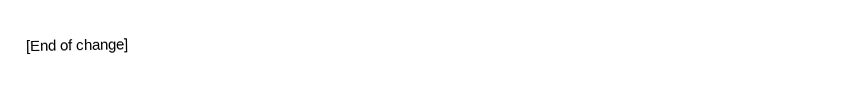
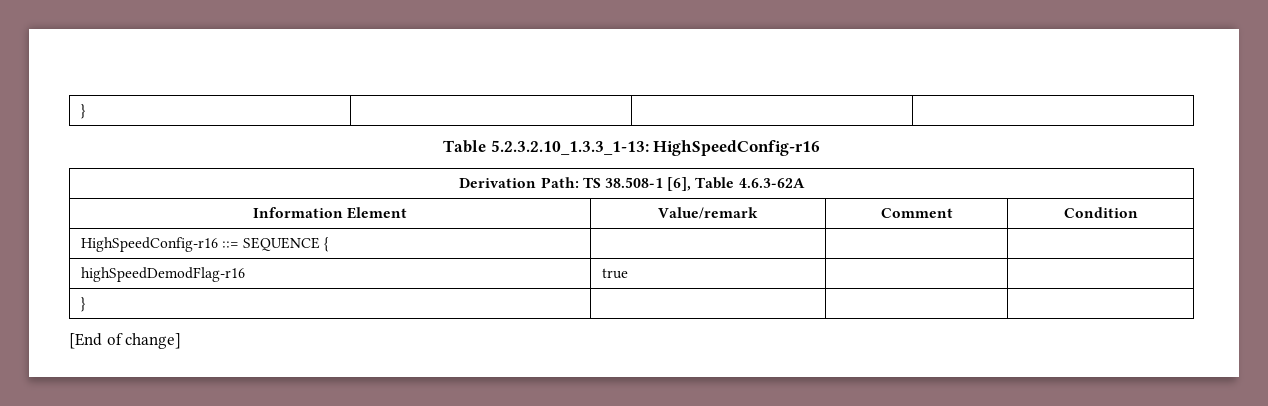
(25, 47) none -> [80,104,86,119] [442,140,821,156] [459,177,805,191] [252,207,408,219] [658,207,758,219] [880,208,953,218] [1063,207,1138,218] [80,237,330,252] [80,267,245,282] [601,268,628,279] [80,297,86,312] } | | | // Table 5.2.3.2.10_1.3.3_1-13: HighSpeedConfig-r16 // Derivation Path: TS 38.508-1 [6], Table 4.6.3-62A // Information Element | Value/remark | Comment | Condition // HighSpeedConfig-r16 ::= SEQUENCE { | | | // highSpeedDemodFlag-r16 | true | | // } | | | //

